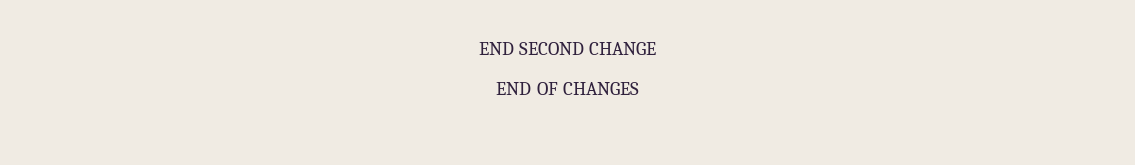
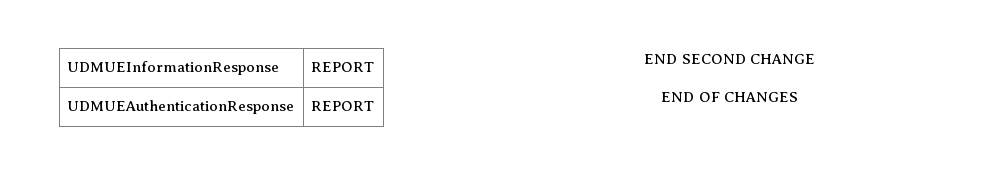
(478, 48) none -> [67,61,280,75] [311,62,375,72] [67,100,295,114] [311,101,375,111] UDMUEInformationResponse | REPORT // UDMUEAuthenticationResponse | REPORT //

